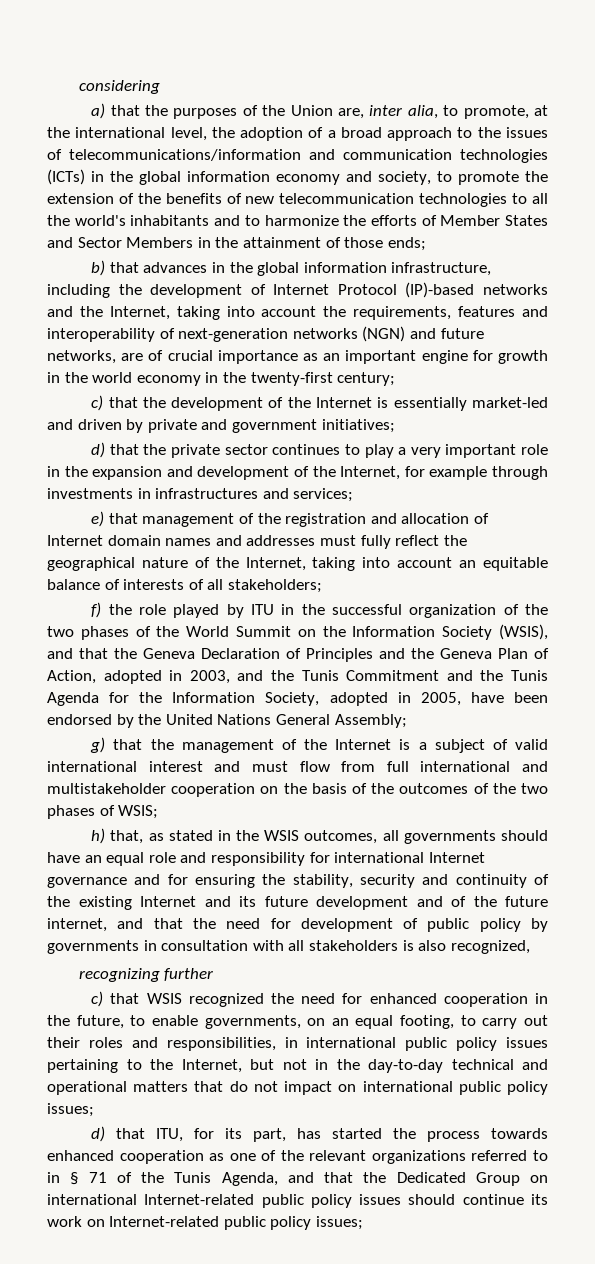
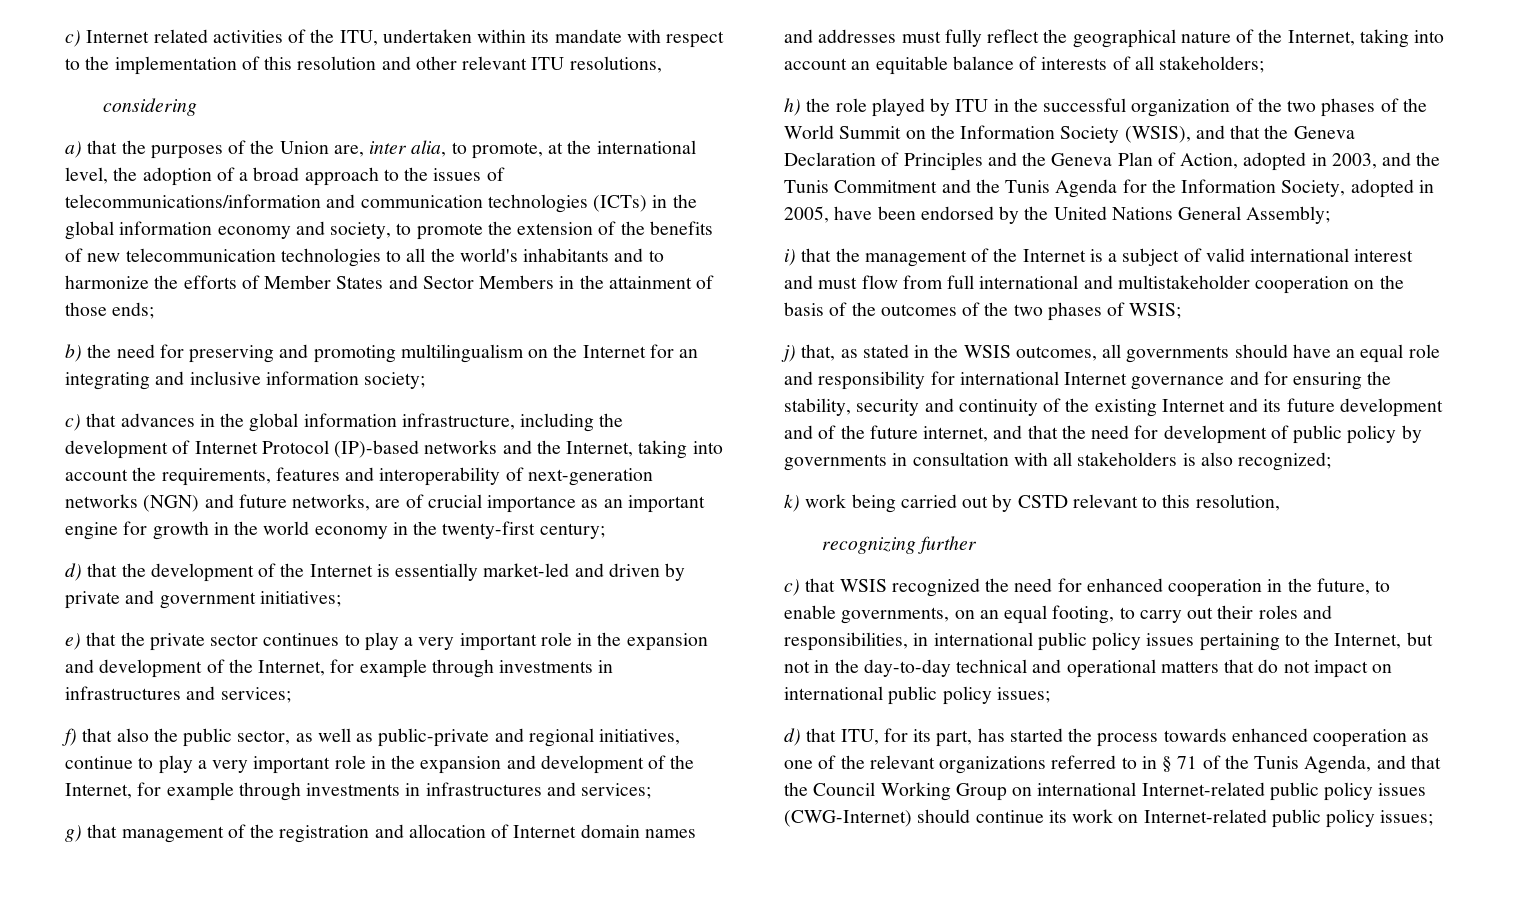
(78, 87) none -> [65,29,725,48] [65,56,662,75] c) Internet related activities of the ITU, undertaken within its mandate with respect to the implementation of this resolution and other relevant ITU resolutions, //
(106, 268) none -> [87,344,699,363] [65,371,426,390] [65,414,81,431] the need for preserving and promoting multilingualism on the Internet for an integrating and inclusive information society; // c)
[91,395,104,411] c) -> [65,563,82,581] d)
[91,442,106,458] d) -> [65,633,81,650] e)
[91,511,105,527] e) -> [62,728,681,747] [65,755,695,774] [65,782,652,801] [65,825,82,842] f) that also the public sector, as well as public-private and regional initiatives, continue to play a very important role in the expansion and development of the Internet, for example through investments in infrastructures and services; // g)
[91,602,102,618] f) -> [784,98,801,116] h)
[90,737,106,753] g) -> [784,249,796,266] i)
[91,828,106,844] h) -> [781,345,796,362] j)
[450,940,530,954] recognized, -> [1238,452,1332,471] [784,494,1280,513] recognized; // k) work being carried out by CSTD relevant to this resolution,
[396,1172,466,1183] Dedicated -> [813,782,951,801] Council Working
(402, 1199) none -> [784,810,912,827] (CWG-Internet)

